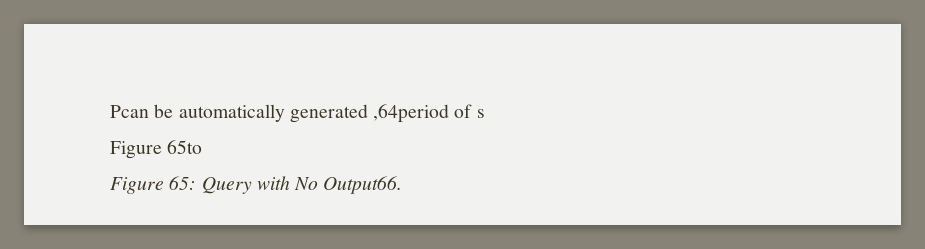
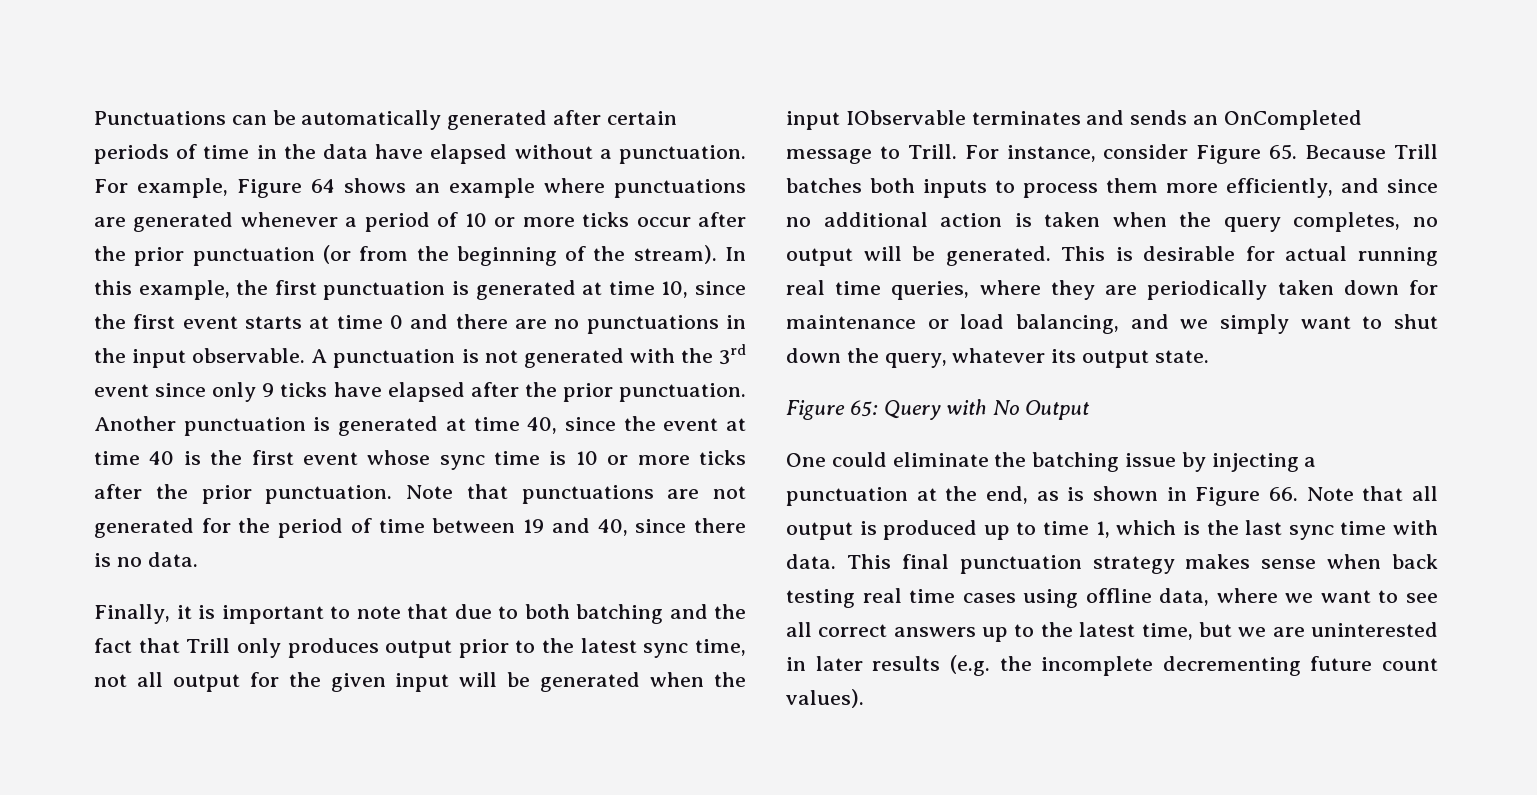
[110,105,149,118] Pcan -> [94,111,267,125] Punctuations can
[373,104,485,123] [110,140,203,159] ,64period of s // Figure 65to -> [553,110,677,125] [94,144,746,164] [94,178,746,198] [94,212,746,232] [94,245,746,266] [94,280,746,300] [94,314,746,334] [94,344,746,368] [94,382,747,402] [94,416,747,436] [94,450,746,470] [94,484,746,504] [94,518,747,538] [94,552,198,567] [94,604,746,624] [94,638,746,658] [94,672,746,692] [786,110,1362,130] [786,144,1439,164] [786,178,1438,198] [786,212,1438,232] [786,246,1438,266] [786,280,1438,300] [786,314,1438,334] [786,348,1209,368] after certain periods of time in the data have elapsed without a punctuation. For example, Figure 64 shows an example where punctuations are generated whenever a period of 10 or more ticks occur after the prior punctuation (or from the beginning of the stream). In this example, the first punctuation is generated at time 10, since the first event starts at time 0 and there are no punctuations in the input observable. A punctuation is not generated with the 3rd event since only 9 ticks have elapsed after the prior punctuation. Another punctuation is generated at time 40, since the event at time 40 is the first event whose sync time is 10 or more ticks after the prior punctuation. Note that punctuations are not generated for the period of time between 19 and 40, since there is no data. // Finally, it is important to note that due to both batching and the fact that Trill only produces output prior to the latest sync time, not all output for the given input will be generated when the input IObservable terminates and sends an OnCompleted message to Trill. For instance, consider Figure 65. Because Trill batches both inputs to process them more efficiently, and since no additional action is taken when the query completes, no output will be generated. This is desirable for actual running real time queries, where they are periodically taken down for maintenance or load balancing, and we simply want to shut down the query, whatever its output state.
[323,176,403,194] Output66. -> [1025,400,1091,420] [786,452,1317,472] [786,486,1438,506] [786,520,1439,540] [786,554,1438,574] [786,588,1438,608] [786,622,1438,642] [786,655,1438,676] [786,689,864,708] Output // One could eliminate the batching issue by injecting a punctuation at the end, as is shown in Figure 66. Note that all output is produced up to time 1, which is the last sync time with data. This final punctuation strategy makes sense when back testing real time cases using offline data, where we want to see all correct answers up to the latest time, but we are uninterested in later results (e.g. the incomplete decrementing future count values).

